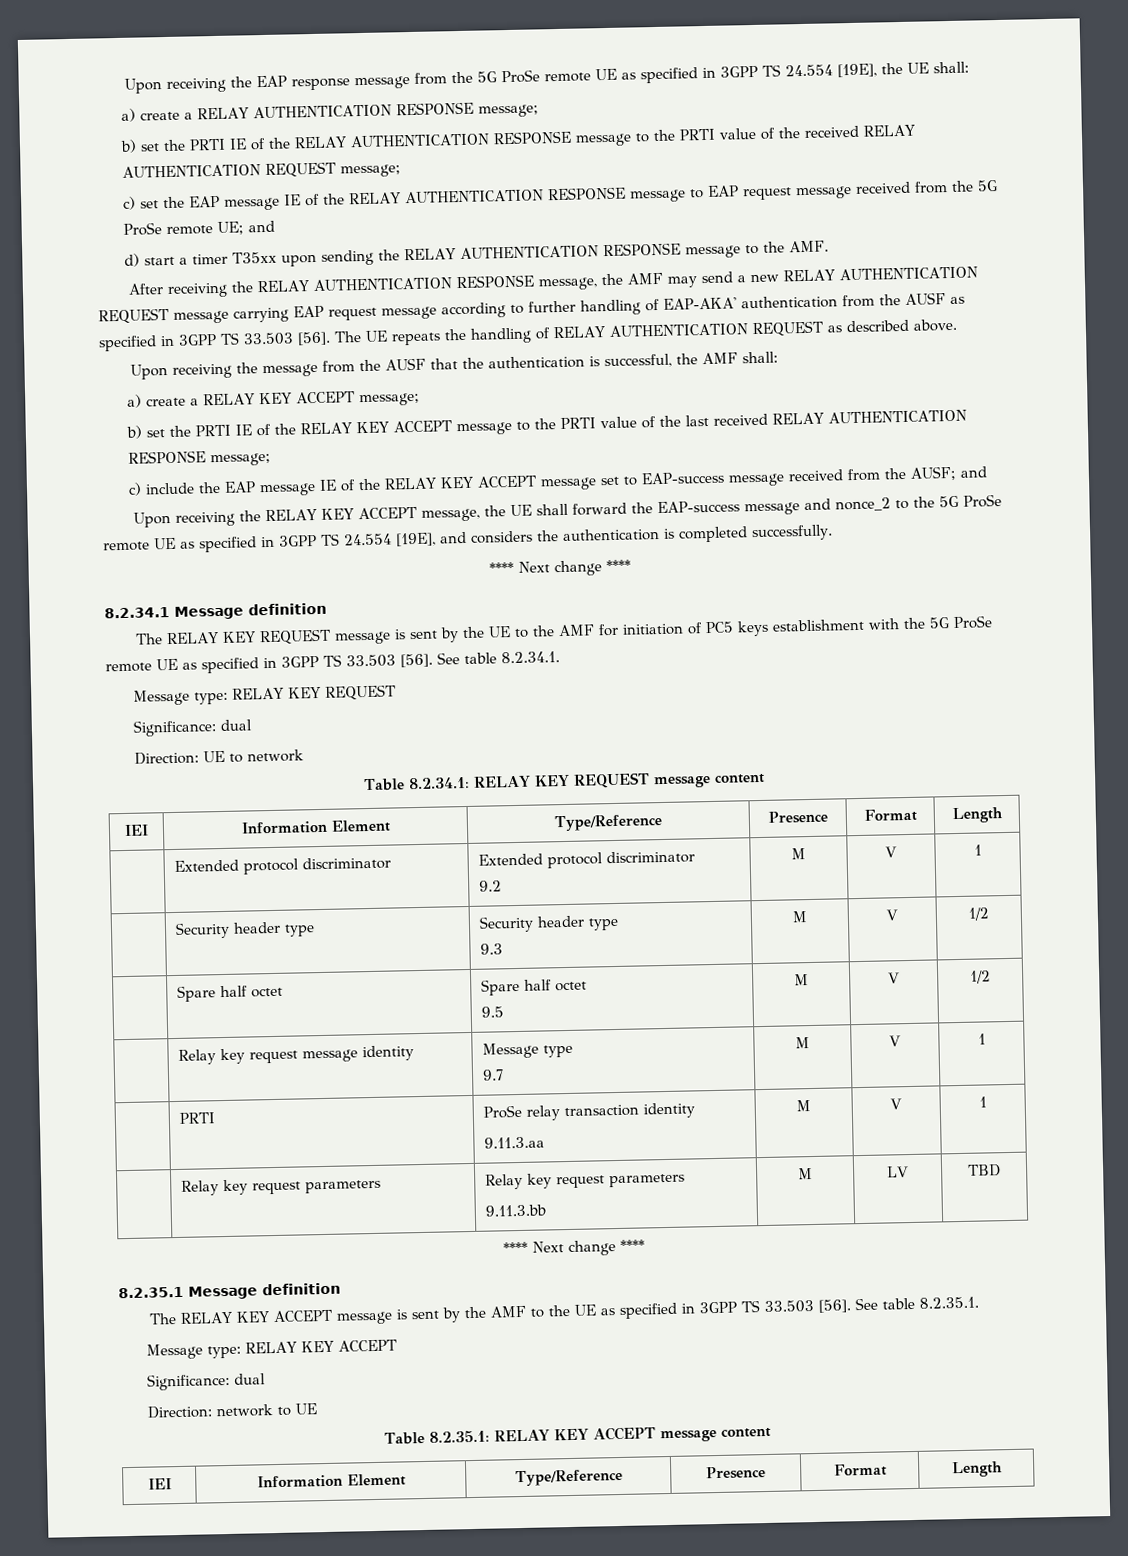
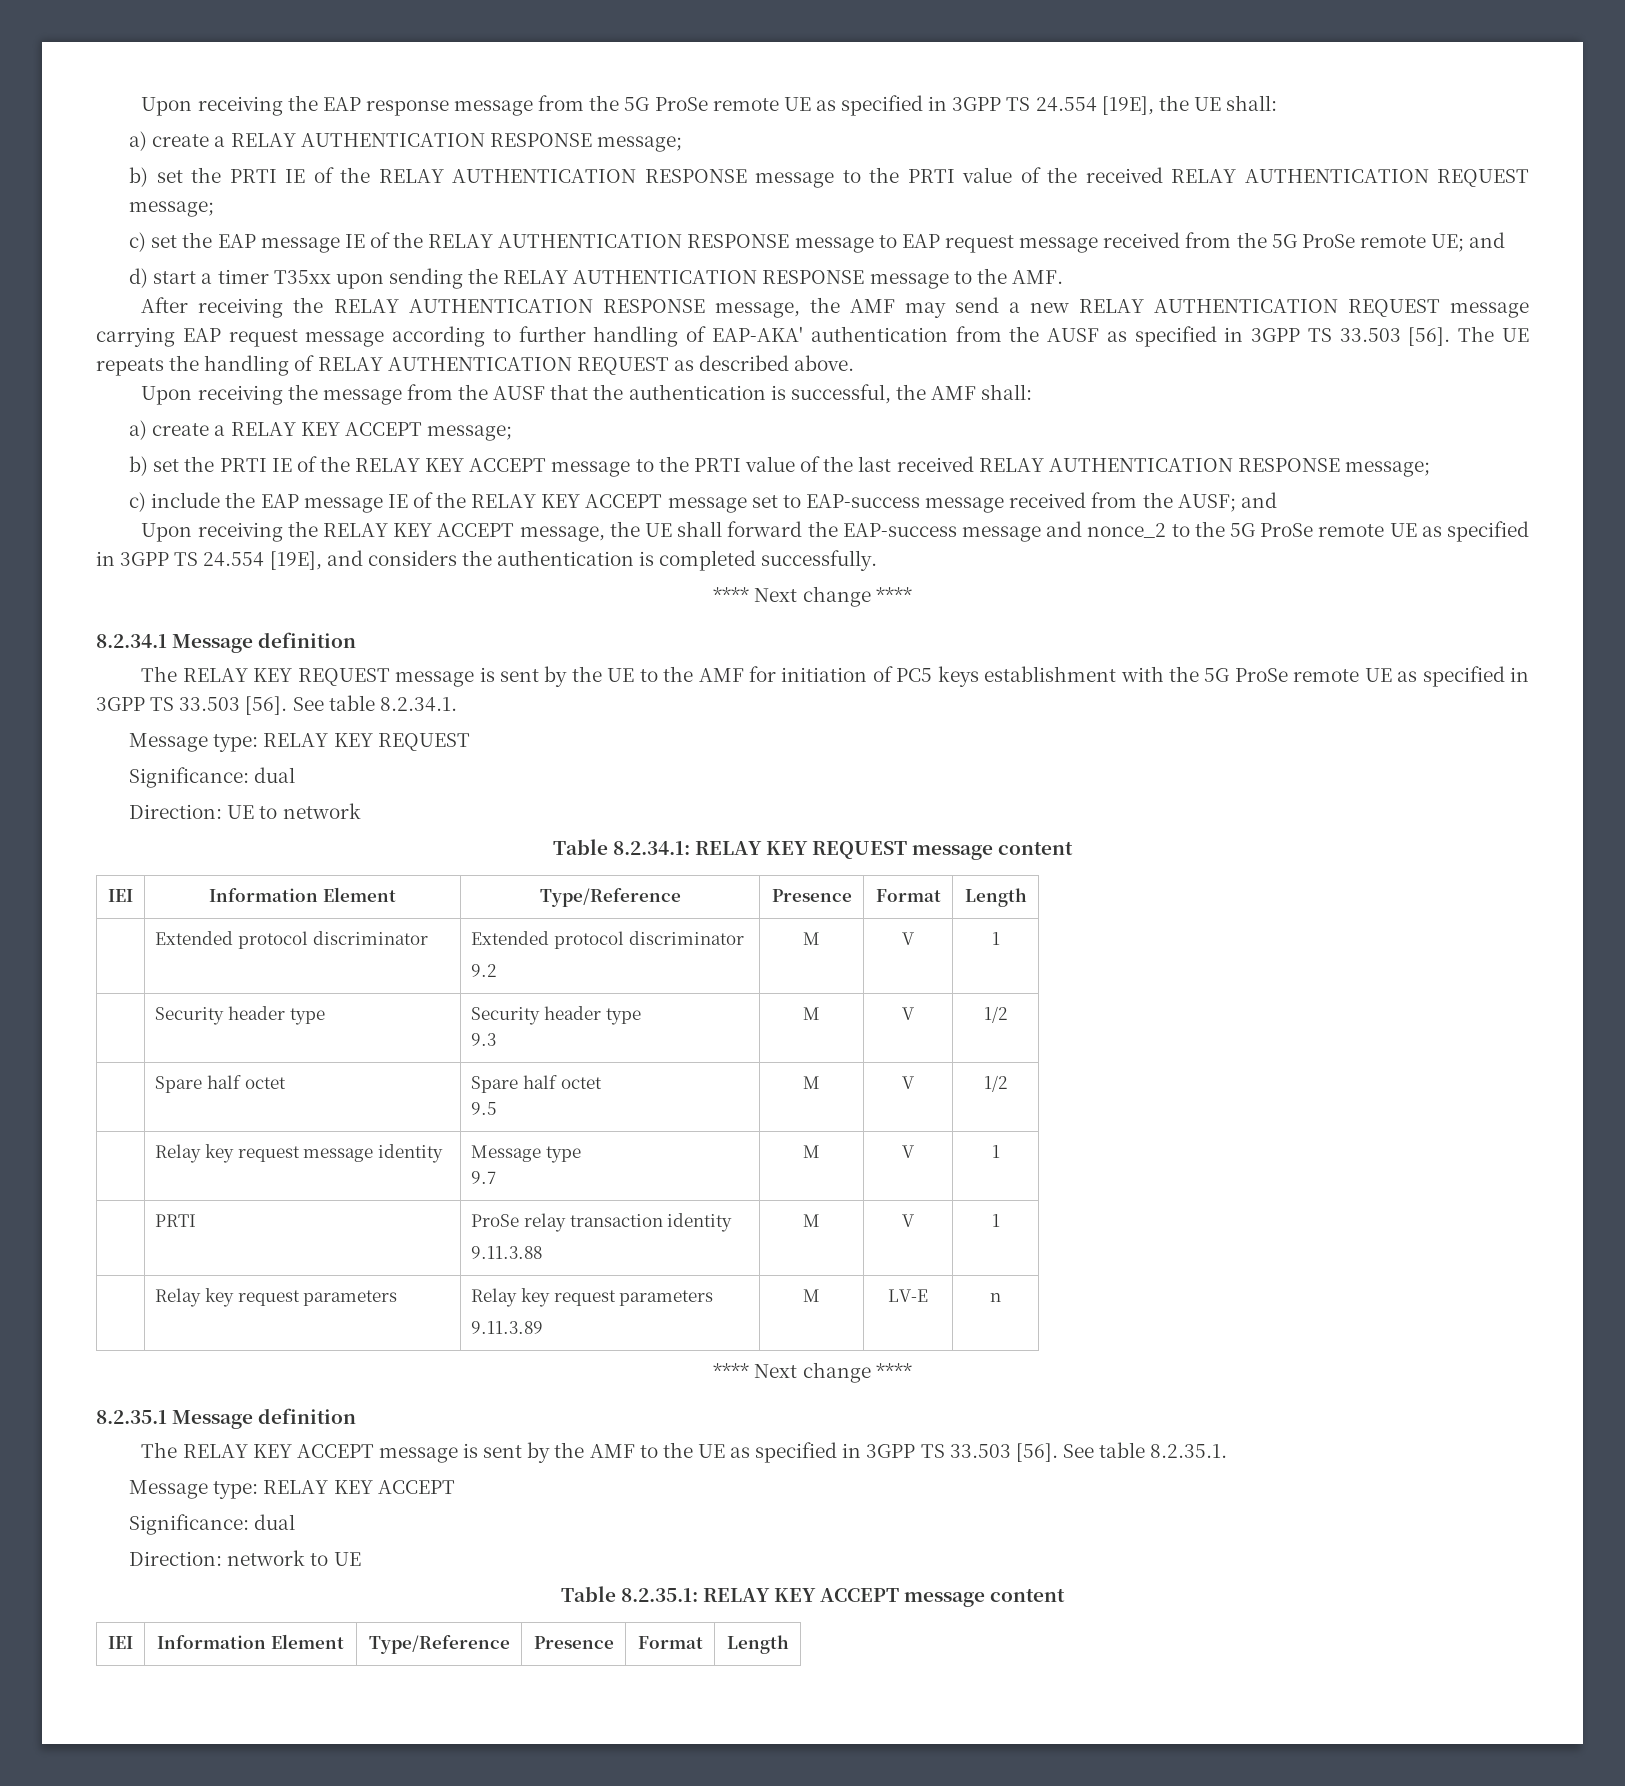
[484,1136,546,1149] 9.11.3.aa -> [471,1246,543,1259] 9.11.3.88
[485,1204,547,1217] [798,1168,813,1180] [886,1166,910,1178] [967,1164,1001,1177] 9.11.3.bb | M | LV | TBD -> [471,1321,544,1334] [803,1289,820,1302] [888,1289,928,1302] [990,1293,1001,1302] 9.11.3.89 | M | LV-E | n

